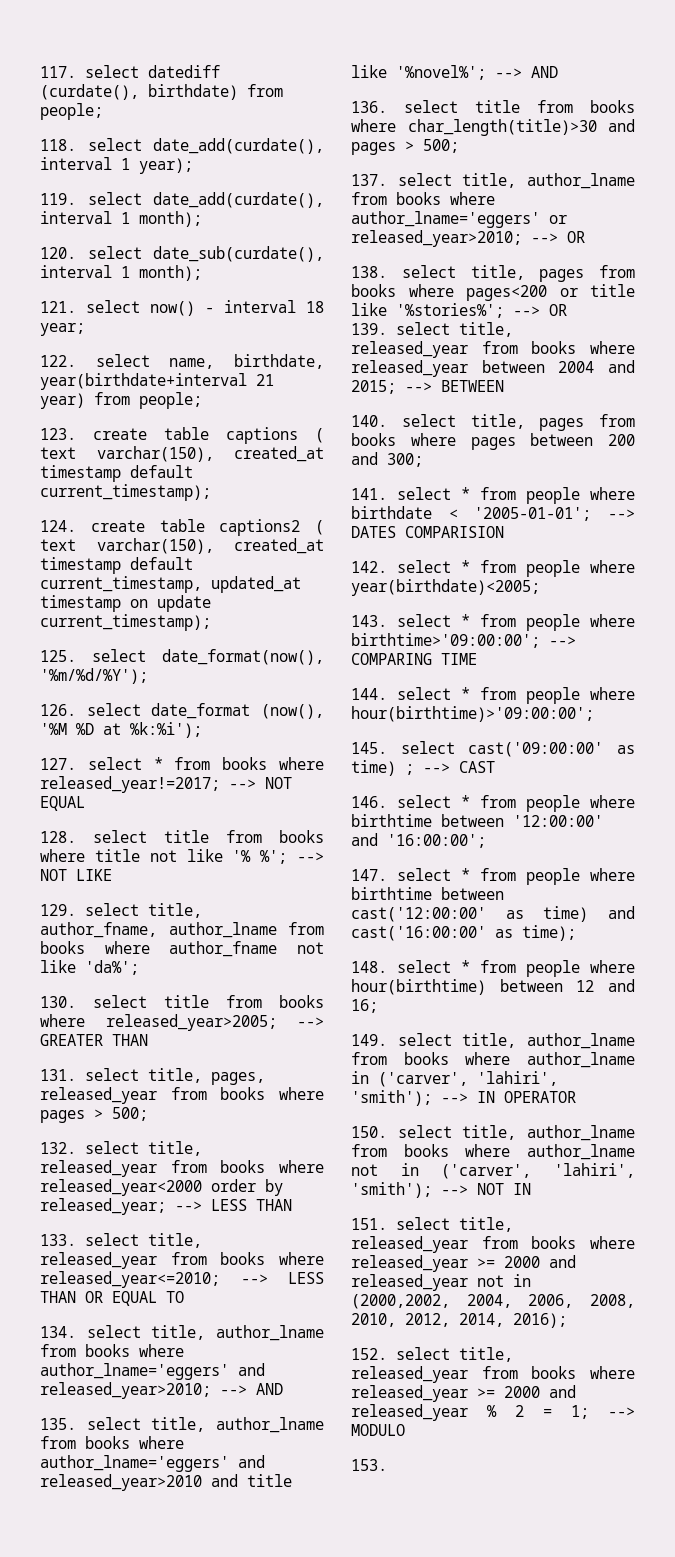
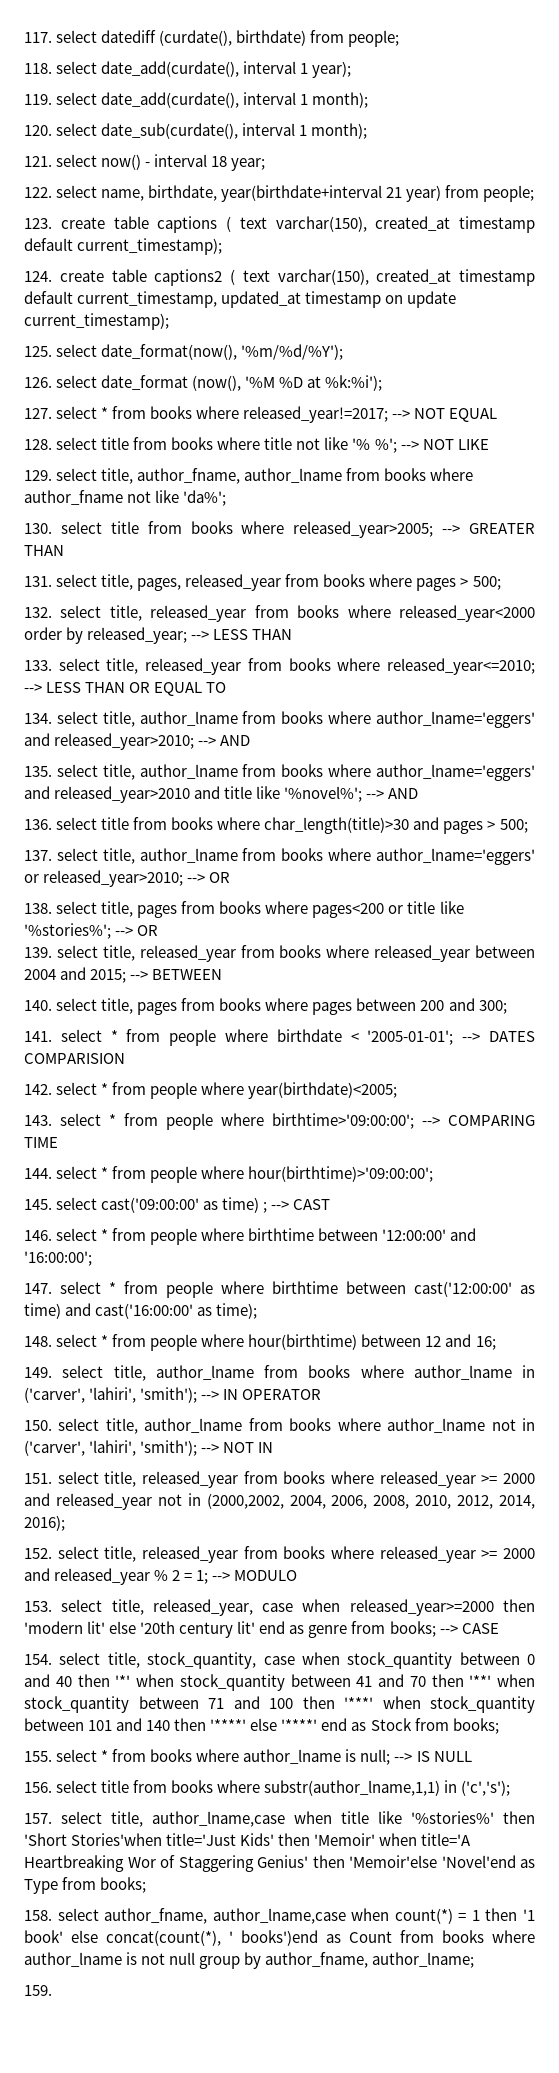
(387, 1465) none -> [61,1599,535,1616] [24,1621,499,1638] [24,1652,535,1669] [24,1674,535,1691] [24,1696,535,1713] [24,1718,499,1734] [24,1749,472,1765] [24,1780,511,1796] [24,1811,535,1827] [24,1833,472,1846] [24,1855,535,1872] [24,1877,147,1894] [24,1908,535,1924] [24,1930,535,1946] [24,1952,475,1969] [24,1985,52,1996] select title, released_year, case when released_year>=2000 then 'modern lit' else '20th century lit' end as genre from books; --> CASE // 154. select title, stock_quantity, case when stock_quantity between 0 and 40 then '*' when stock_quantity between 41 and 70 then '**' when stock_quantity between 71 and 100 then '***' when stock_quantity between 101 and 140 then '****' else '****' end as Stock from books; // 155. select * from books where author_lname is null; --> IS NULL // 156. select title from books where substr(author_lname,1,1) in ('c','s'); // 157. select title, author_lname,case when title like '%stories%' then 'Short Stories'when title='Just Kids' then 'Memoir' when title='A Heartbreaking Wor of Staggering Genius' then 'Memoir'else 'Novel'end as Type from books; // 158. select author_fname, author_lname,case when count(*) = 1 then '1 book' else concat(count(*), ' books')end as Count from books where author_lname is not null group by author_fname, author_lname; // 159.

